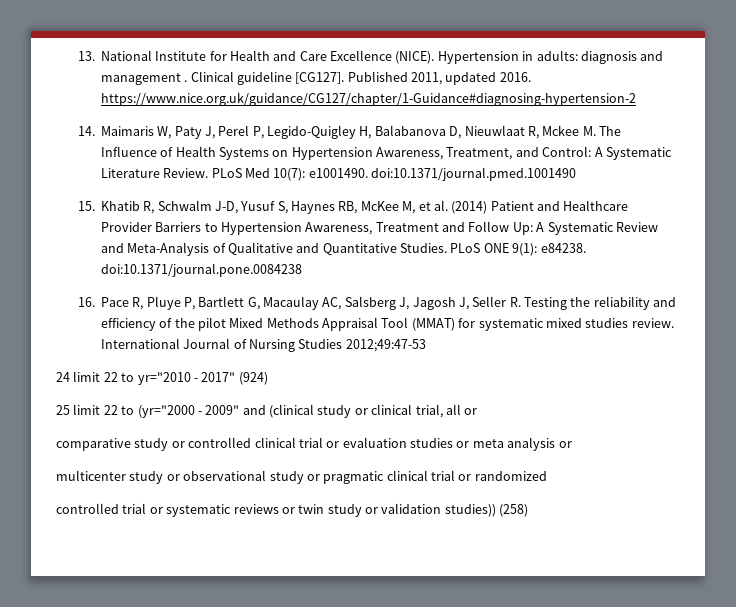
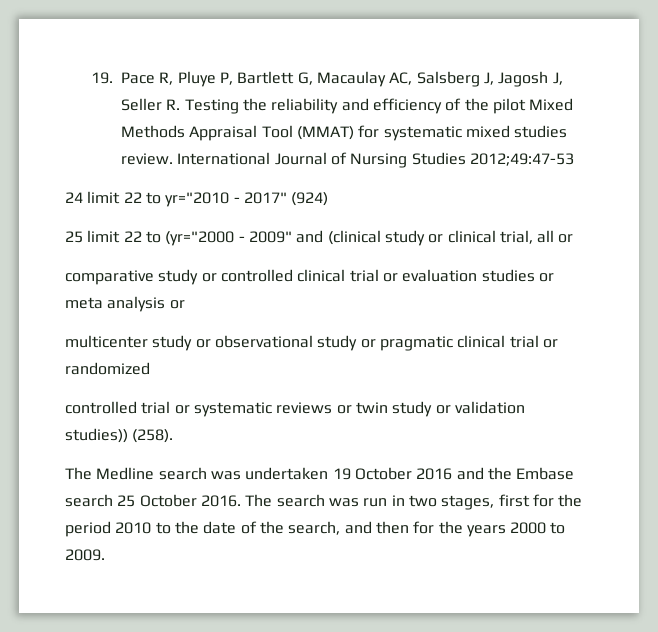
[77,50,664,64] [100,71,531,85] [100,92,636,106] [77,125,622,139] [100,146,672,160] [100,167,577,181] [77,200,629,214] [100,221,658,235] [100,242,586,256] [100,263,302,277] [77,297,95,307] 13. National Institute for Health and Care Excellence (NICE). Hypertension in adults: diagnosis and management . Clinical guideline [CG127]. Published 2011, updated 2016. https://www.nice.org.uk/guidance/CG127/chapter/1-Guidance#diagnosing-hypertension-2 // 14. Maimaris W, Paty J, Perel P, Legido-Quigley H, Balabanova D, Nieuwlaat R, Mckee M. The Influence of Health Systems on Hypertension Awareness, Treatment, and Control: A Systematic Literature Review. PLoS Med 10(7): e1001490. doi:10.1371/journal.pmed.1001490 // 15. Khatib R, Schwalm J-D, Yusuf S, Haynes RB, McKee M, et al. (2014) Patient and Healthcare Provider Barriers to Hypertension Awareness, Treatment and Follow Up: A Systematic Review and Meta-Analysis of Qualitative and Quantitative Studies. PLoS ONE 9(1): e84238. doi:10.1371/journal.pone.0084238 // 16. -> [91,72,114,84] 19.
[499,504,529,517] (258) -> [132,429,174,443] [65,467,575,480] [65,494,583,510] [65,521,566,537] [65,549,105,561] (258). // The Medline search was undertaken 19 October 2016 and the Embase search 25 October 2016. The search was run in two stages, first for the period 2010 to the date of the search, and then for the years 2000 to 2009.

